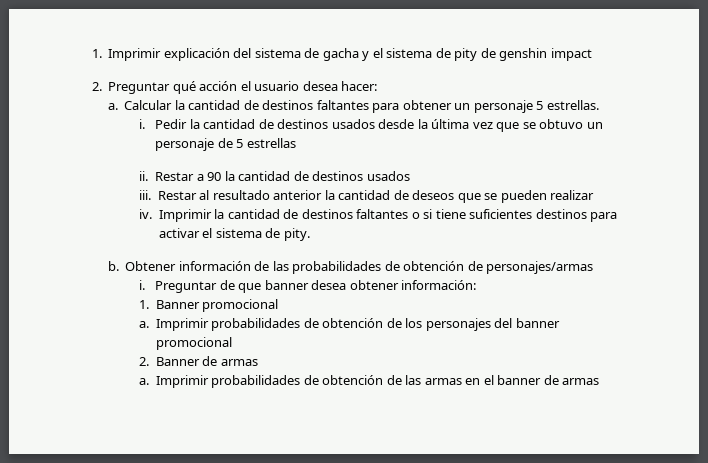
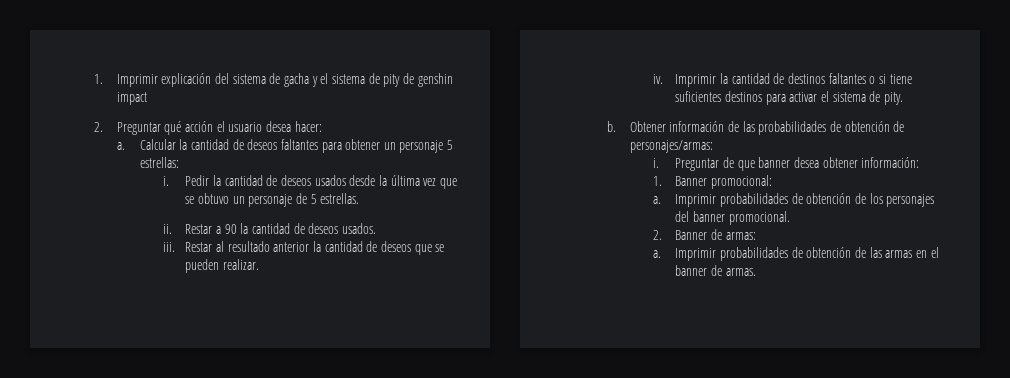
[262,100,314,110] destinos -> [247,139,278,150] deseos
[546,100,599,110] estrellas. -> [139,157,179,168] estrellas:
[277,119,329,129] destinos -> [280,175,311,186] deseos
[246,138,296,148] estrellas -> [320,193,360,204] estrellas.
[312,171,410,181] destinos usados -> [308,223,376,234] deseos usados.
[550,190,595,200] realizar -> [223,259,260,270] realizar.
[486,261,594,274] personajes/armas -> [629,140,713,153] personajes/armas:
[202,299,279,312] promocional -> [711,175,773,189] promocional:
[155,337,232,350] promocional -> [728,211,790,225] promocional.
[220,359,258,366] armas -> [725,232,756,240] armas:
[562,378,600,385] armas -> [725,268,756,276] armas.

